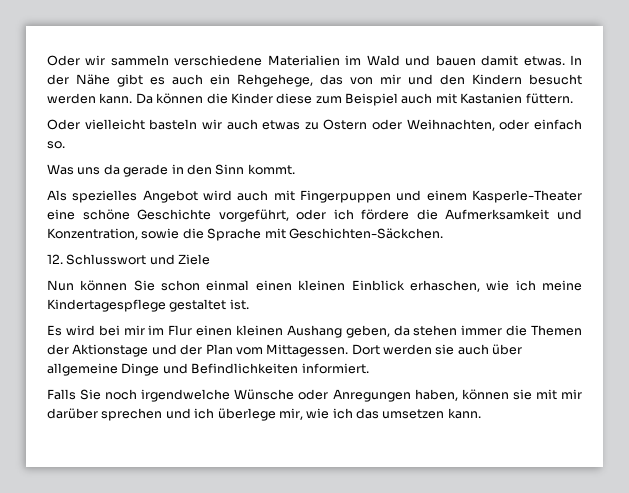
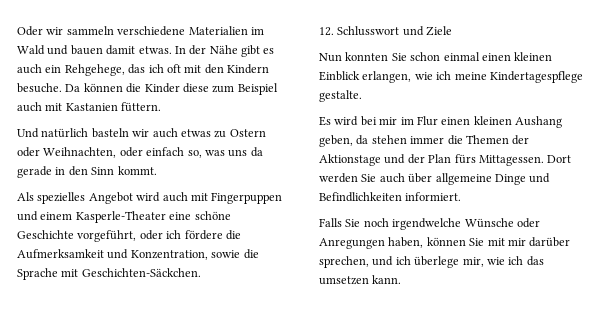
[350,74,582,85] [47,93,133,104] von mir und den Kindern besucht werden kann. -> [148,64,269,74] [17,83,62,93] ich oft mit den Kindern besuche.
[47,119,145,130] Oder vielleicht -> [17,128,89,138] Und natürlich
[47,141,65,149] [47,164,74,175] so. // Was -> [187,150,225,158] so, was
[80,280,128,291] können -> [345,52,389,61] konnten
[409,280,480,292] erhaschen, -> [362,71,412,83] erlangen,
[169,299,249,312] gestaltet ist. -> [319,90,362,102] gestalte.
[235,347,263,355] vom -> [454,154,476,164] fürs
[435,344,455,355] sie -> [361,174,377,182] Sie
[512,389,532,400] sie -> [469,238,485,246] Sie
[101,408,163,421] sprechen -> [319,256,369,268] sprechen,

